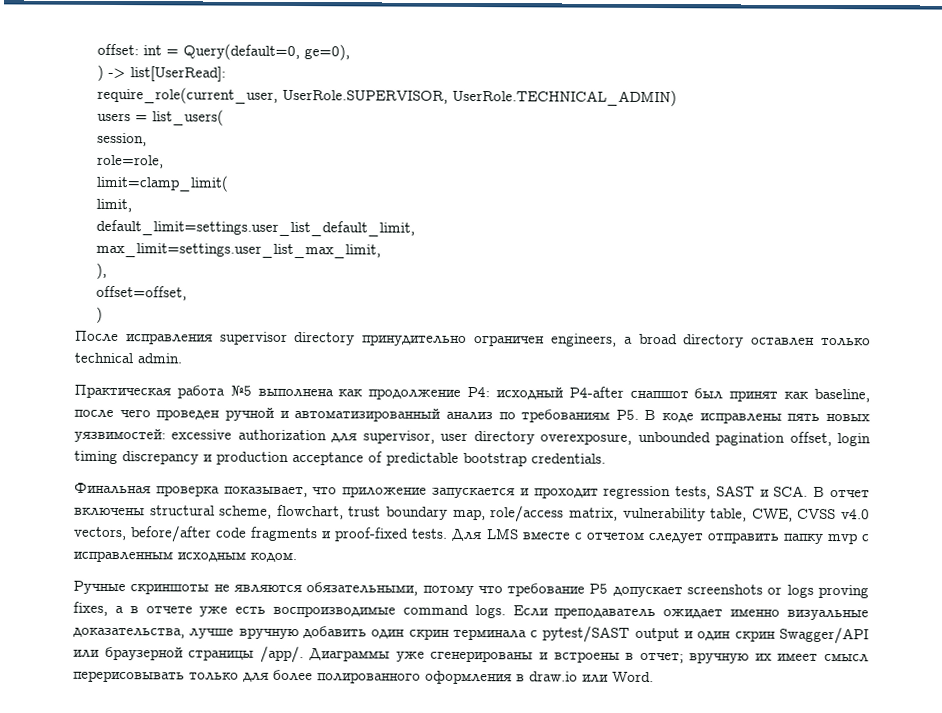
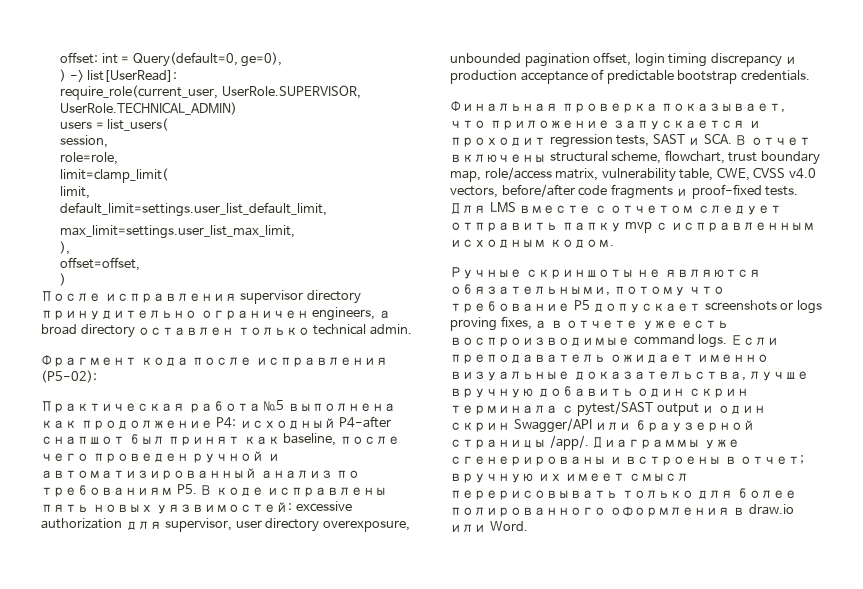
(183, 358) none -> [41,355,388,367] [41,370,97,383] // Фрагмент кода после исправления (P5-02):

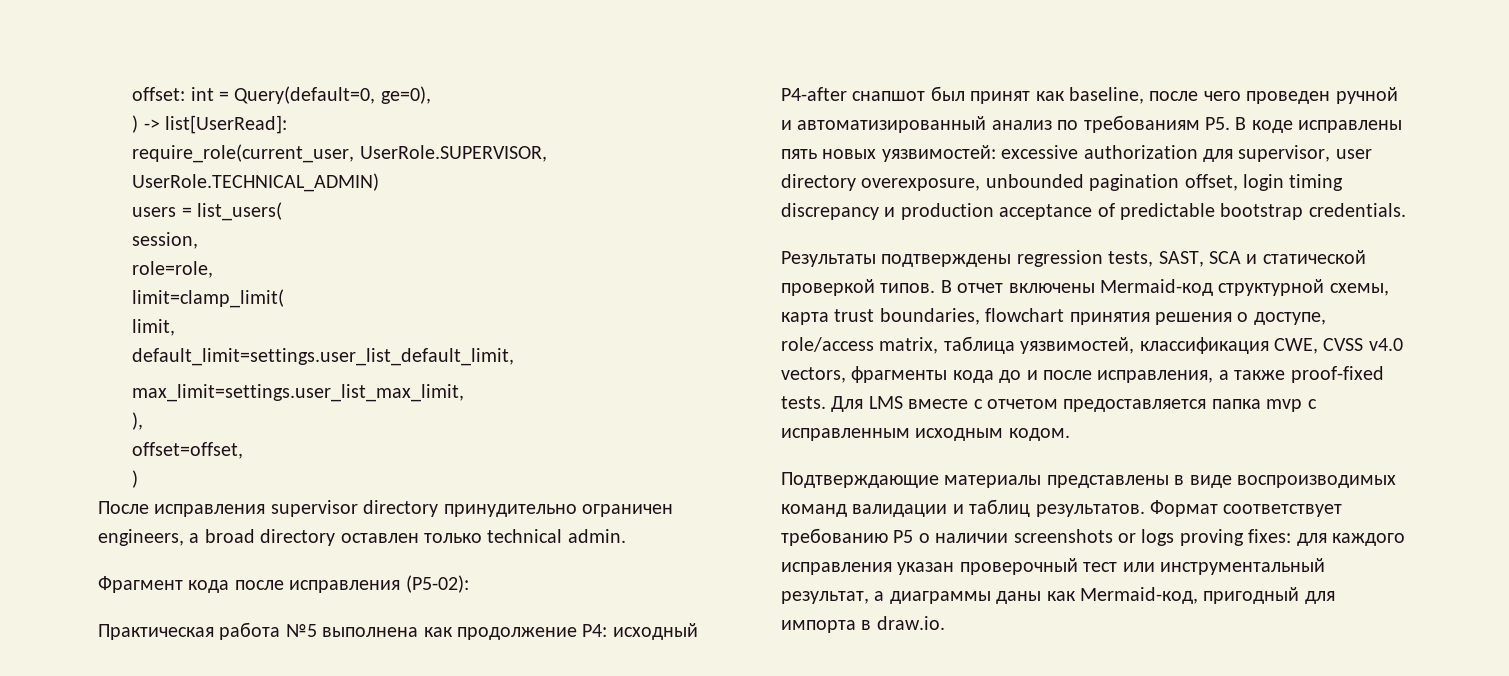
[450,101,786,113] [450,120,761,130] [450,133,811,148] [450,150,820,165] [450,167,816,182] [450,184,689,199] Финальная проверка показывает, что приложение запускается и проходит regression tests, SAST и SCA. В отчет включены structural scheme, flowchart, trust boundary map, role/access matrix, vulnerability table, CWE, CVSS v4.0 vectors, before/after code fragments и -> [781,250,1366,267] [781,279,1389,296] [781,308,1326,325] [781,336,1403,354] [781,366,1286,383] Результаты подтверждены regression tests, SAST, SCA и статической проверкой типов. В отчет включены Mermaid-код структурной схемы, карта trust boundaries, flowchart принятия решения о доступе, role/access matrix, таблица уязвимостей, классификация CWE, CVSS v4.0 vectors, фрагменты кода до и после исправления, а также
[697,205,782,215] [450,222,622,232] следует отправить папку -> [1063,399,1261,412] предоставляется папка
[450,267,761,279] [450,284,726,296] [450,300,822,314] [450,316,730,331] [450,334,779,348] [450,354,770,364] [450,371,810,381] [450,386,749,398] [450,401,766,416] [450,418,755,433] [450,435,740,450] [450,455,805,466] [450,473,689,483] [450,488,797,500] [450,504,794,517] [450,521,528,533] Ручные скриншоты не являются обязательными, потому что требование P5 допускает screenshots or logs proving fixes, а в отчете уже есть воспроизводимые command logs. Если преподаватель ожидает именно визуальные доказательства, лучше вручную добавить один скрин терминала с pytest/SAST output и один скрин Swagger/API или браузерной страницы /app/. Диаграммы уже сгенерированы и встроены в отчет; вручную их имеет смысл перерисовывать только для более полированного оформления в draw.io или Word. -> [781,472,1396,488] [781,499,1343,517] [781,528,1405,546] [781,558,1325,575] [781,587,1335,604] [781,616,945,633] Подтверждающие материалы представлены в виде воспроизводимых команд валидации и таблиц результатов. Формат соответствует требованию P5 о наличии screenshots or logs proving fixes: для каждого исправления указан проверочный тест или инструментальный результат, а диаграммы даны как Mermaid-код, пригодный для импорта в draw.io.

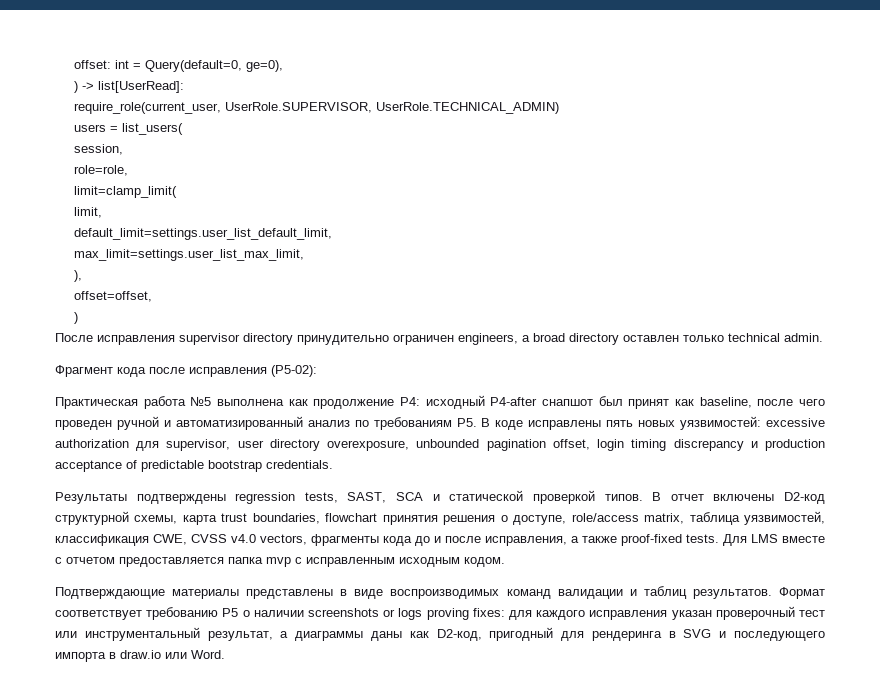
[1100,279,1213,296] Mermaid-код -> [784,492,826,504] D2-код
[1080,587,1198,604] Mermaid-код, -> [436,629,482,641] D2-код,
[781,616,945,633] импорта в draw.io. -> [591,629,826,641] [55,650,225,662] рендеринга в SVG и последующего импорта в draw.io или Word.

